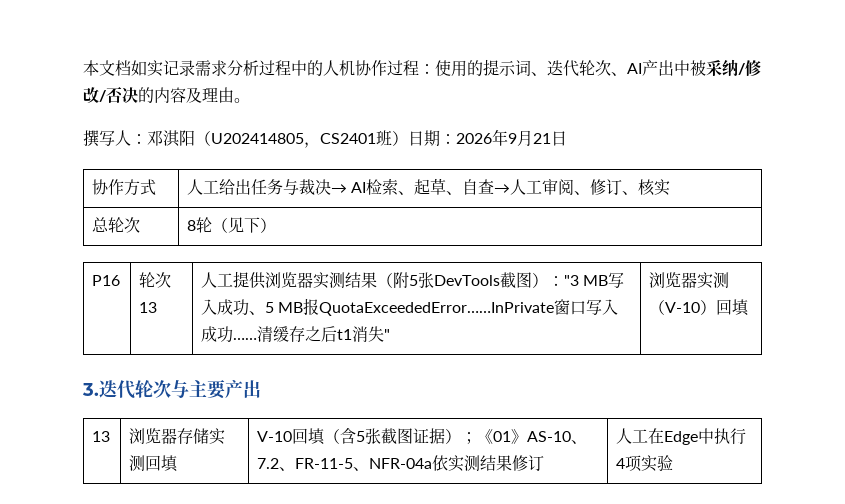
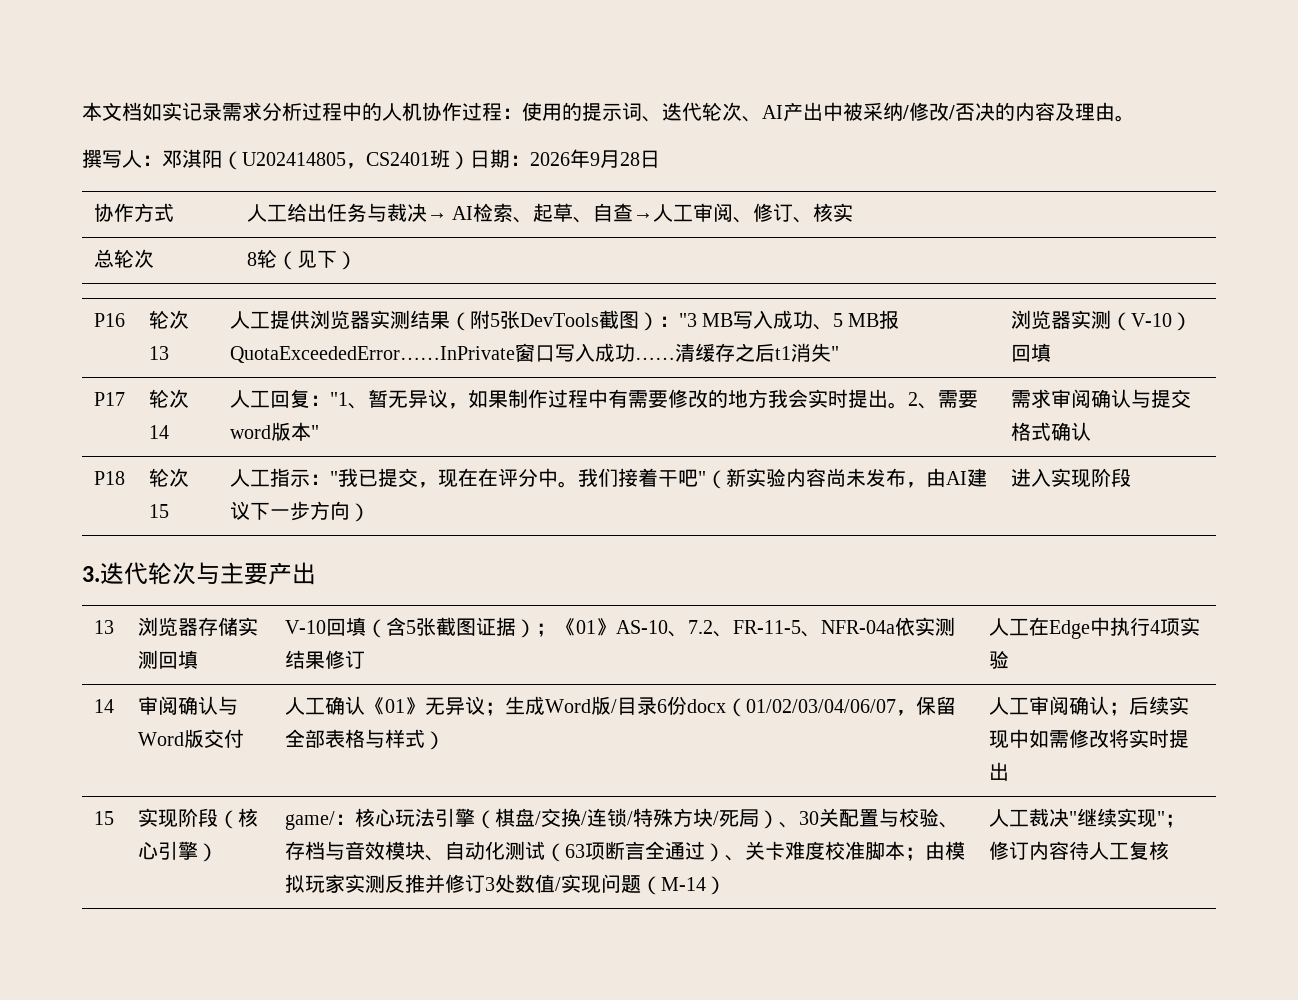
[533,133,551,144] 21 -> [620,152,640,166] 28
(751, 307) none -> [93,392,125,406] [148,389,189,408] [148,425,169,439] [229,389,978,409] [229,422,319,441] [1010,389,1191,408] [1010,422,1091,441] [93,471,125,485] [148,468,189,487] [148,504,169,518] [229,468,987,489] [229,501,370,522] [1010,468,1131,488] // P17 | 轮次14 | 人工回复："1、暂无异议，如果制作过程中有需要修改的地方我会实时提出。2、需要word版本" | 需求审阅确认与提交格式确认 // P18 | 轮次15 | 人工指示："我已提交，现在在评分中。我们接着干吧"（新实验内容尚未发布，由AI建议下一步方向） | 进入实现阶段
(674, 463) none -> [93,699,114,713] [137,696,238,715] [137,729,244,748] [284,696,956,717] [284,729,445,750] [988,696,1189,716] [988,729,1189,749] [988,762,1009,781] [93,811,114,825] [137,808,258,829] [137,841,218,862] [284,808,959,830] [284,841,965,862] [284,874,726,895] [988,808,1185,828] [988,841,1169,860] // 14 | 审阅确认与Word版交付 | 人工确认《01》无异议；生成Word版/目录6份docx（01/02/03/04/06/07，保留全部表格与样式） | 人工审阅确认；后续实现中如需修改将实时提出 // 15 | 实现阶段（核心引擎） | game/：核心玩法引擎（棋盘/交换/连锁/特殊方块/死局）、30关配置与校验、存档与音效模块、自动化测试（63项断言全通过）、关卡难度校准脚本；由模拟玩家实测反推并修订3处数值/实现问题（M-14） | 人工裁决"继续实现"；修订内容待人工复核

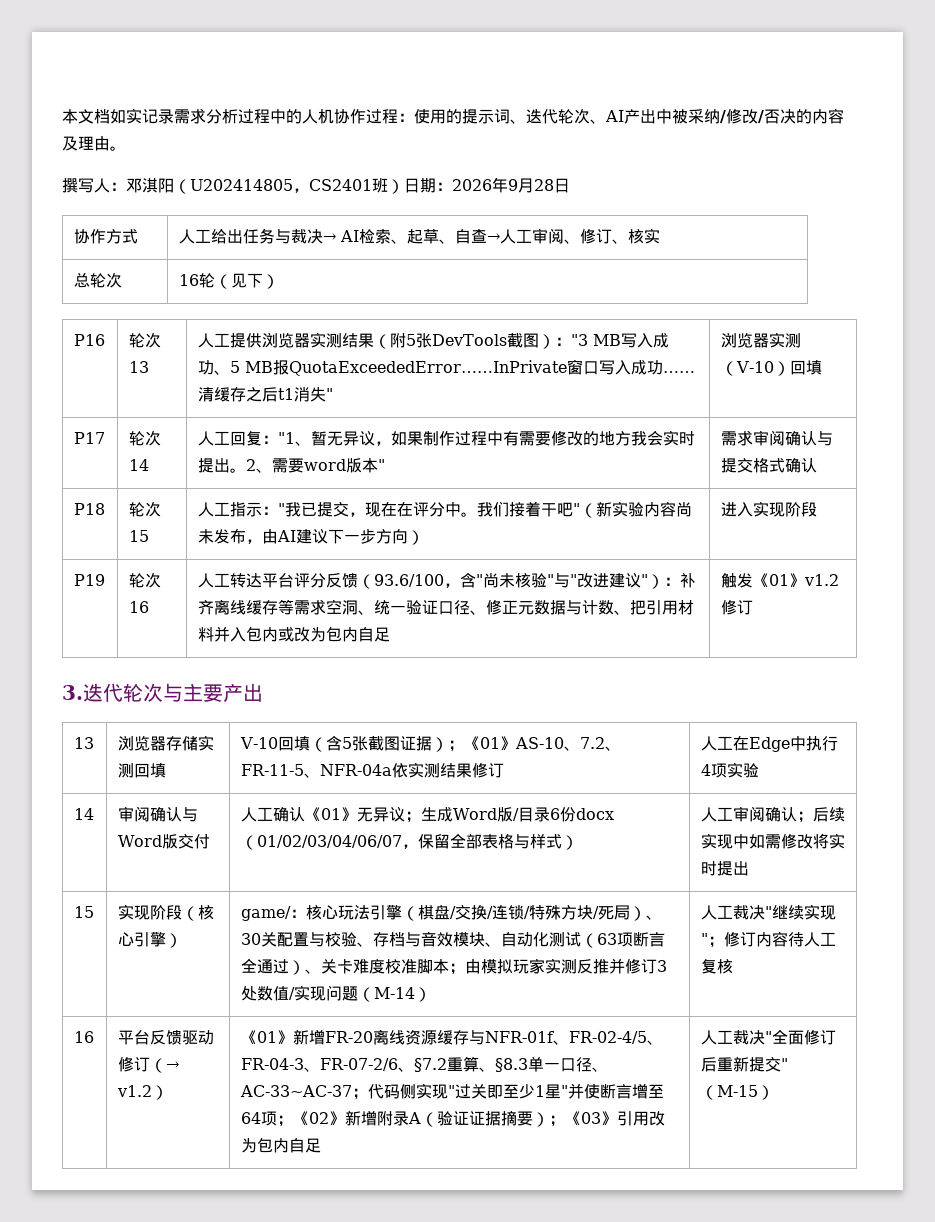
[246,252,257,266] 8 -> [178,274,199,286] 16
(1131, 477) none -> [73,574,105,586] [128,572,161,588] [128,601,149,613] [197,573,696,589] [197,599,694,615] [197,626,390,642] [720,573,839,588] [720,599,753,615] // P19 | 轮次16 | 人工转达平台评分反馈（93.6/100，含"尚未核验"与"改进建议"）：补齐离线缓存等需求空洞、统一验证口径、修正元数据与计数、把引用材料并入包内或改为包内自足 | 触发《01》v1.2修订
(1169, 850) none -> [73,1031,94,1043] [117,1030,214,1045] [117,1056,179,1073] [116,1085,168,1100] [240,1029,663,1045] [240,1056,608,1072] [239,1083,664,1100] [240,1110,665,1127] [240,1137,321,1153] [700,1029,836,1045] [700,1056,788,1072] [700,1085,774,1100] // 16 | 平台反馈驱动修订（→ v1.2） | 《01》新增FR-20离线资源缓存与NFR-01f、FR-02-4/5、FR-04-3、FR-07-2/6、§7.2重算、§8.3单一口径、AC-33~AC-37；代码侧实现"过关即至少1星"并使断言增至64项；《02》新增附录A（验证证据摘要）；《03》引用改为包内自足 | 人工裁决"全面修订后重新提交"（M-15）

